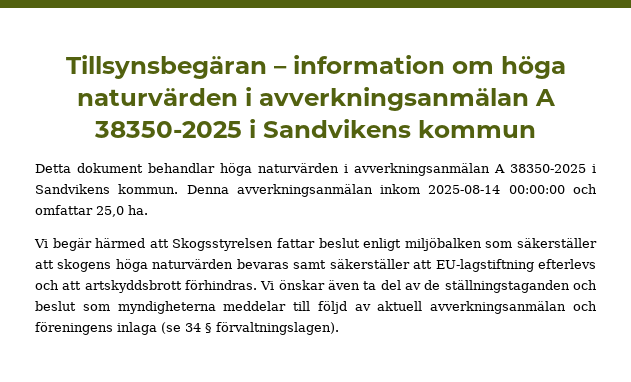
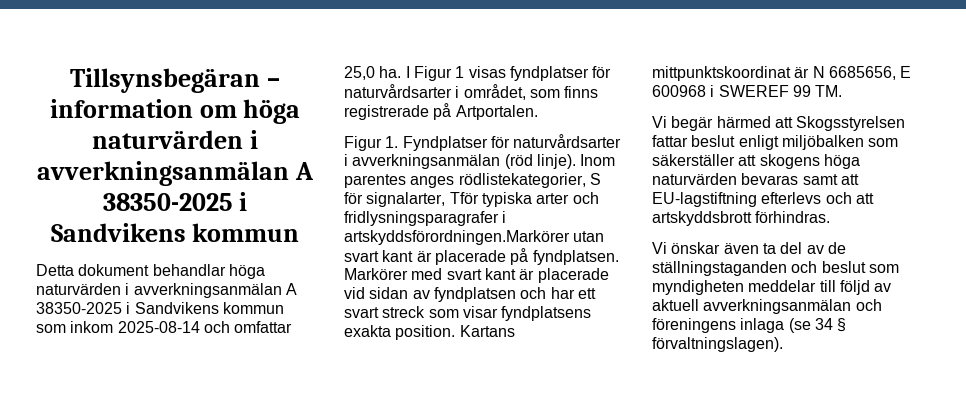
[118,184,373,197] kommun. Denna avverkningsanmälan -> [222,302,284,314] [36,324,66,333] kommun som
[508,185,565,194] 00:00:00 -> (200, 327) none
(148, 210) none -> [405,66,612,81] [344,84,599,100] [344,103,538,120] [344,134,622,151] [344,154,616,169] [344,173,601,188] [344,192,599,207] [344,211,507,226] [344,230,605,245] [344,248,619,265] [344,268,609,283] [344,287,596,302] [344,306,592,321] [344,325,515,340] [652,66,912,81] [652,85,843,97] I Figur 1 visas fyndplatser för naturvårdsarter i området, som finns registrerade på Artportalen. // Figur 1. Fyndplatser för naturvårdsarter i avverkningsanmälan (röd linje). Inom parentes anges rödlistekategorier, S för signalarter, Tför typiska arter och fridlysningsparagrafer i artskyddsförordningen.Markörer utan svart kant är placerade på fyndplatsen. Markörer med svart kant är placerade vid sidan av fyndplatsen och har ett svart streck som visar fyndplatsens exakta position. Kartans mittpunktskoordinat är N 6685656, E 600968 i SWEREF 99 TM.
[329,259,410,269] säkerställer -> (838, 179) none
(257, 285) none -> (831, 217) //
[117,301,216,314] myndigheterna -> [652,280,744,295] myndigheten

